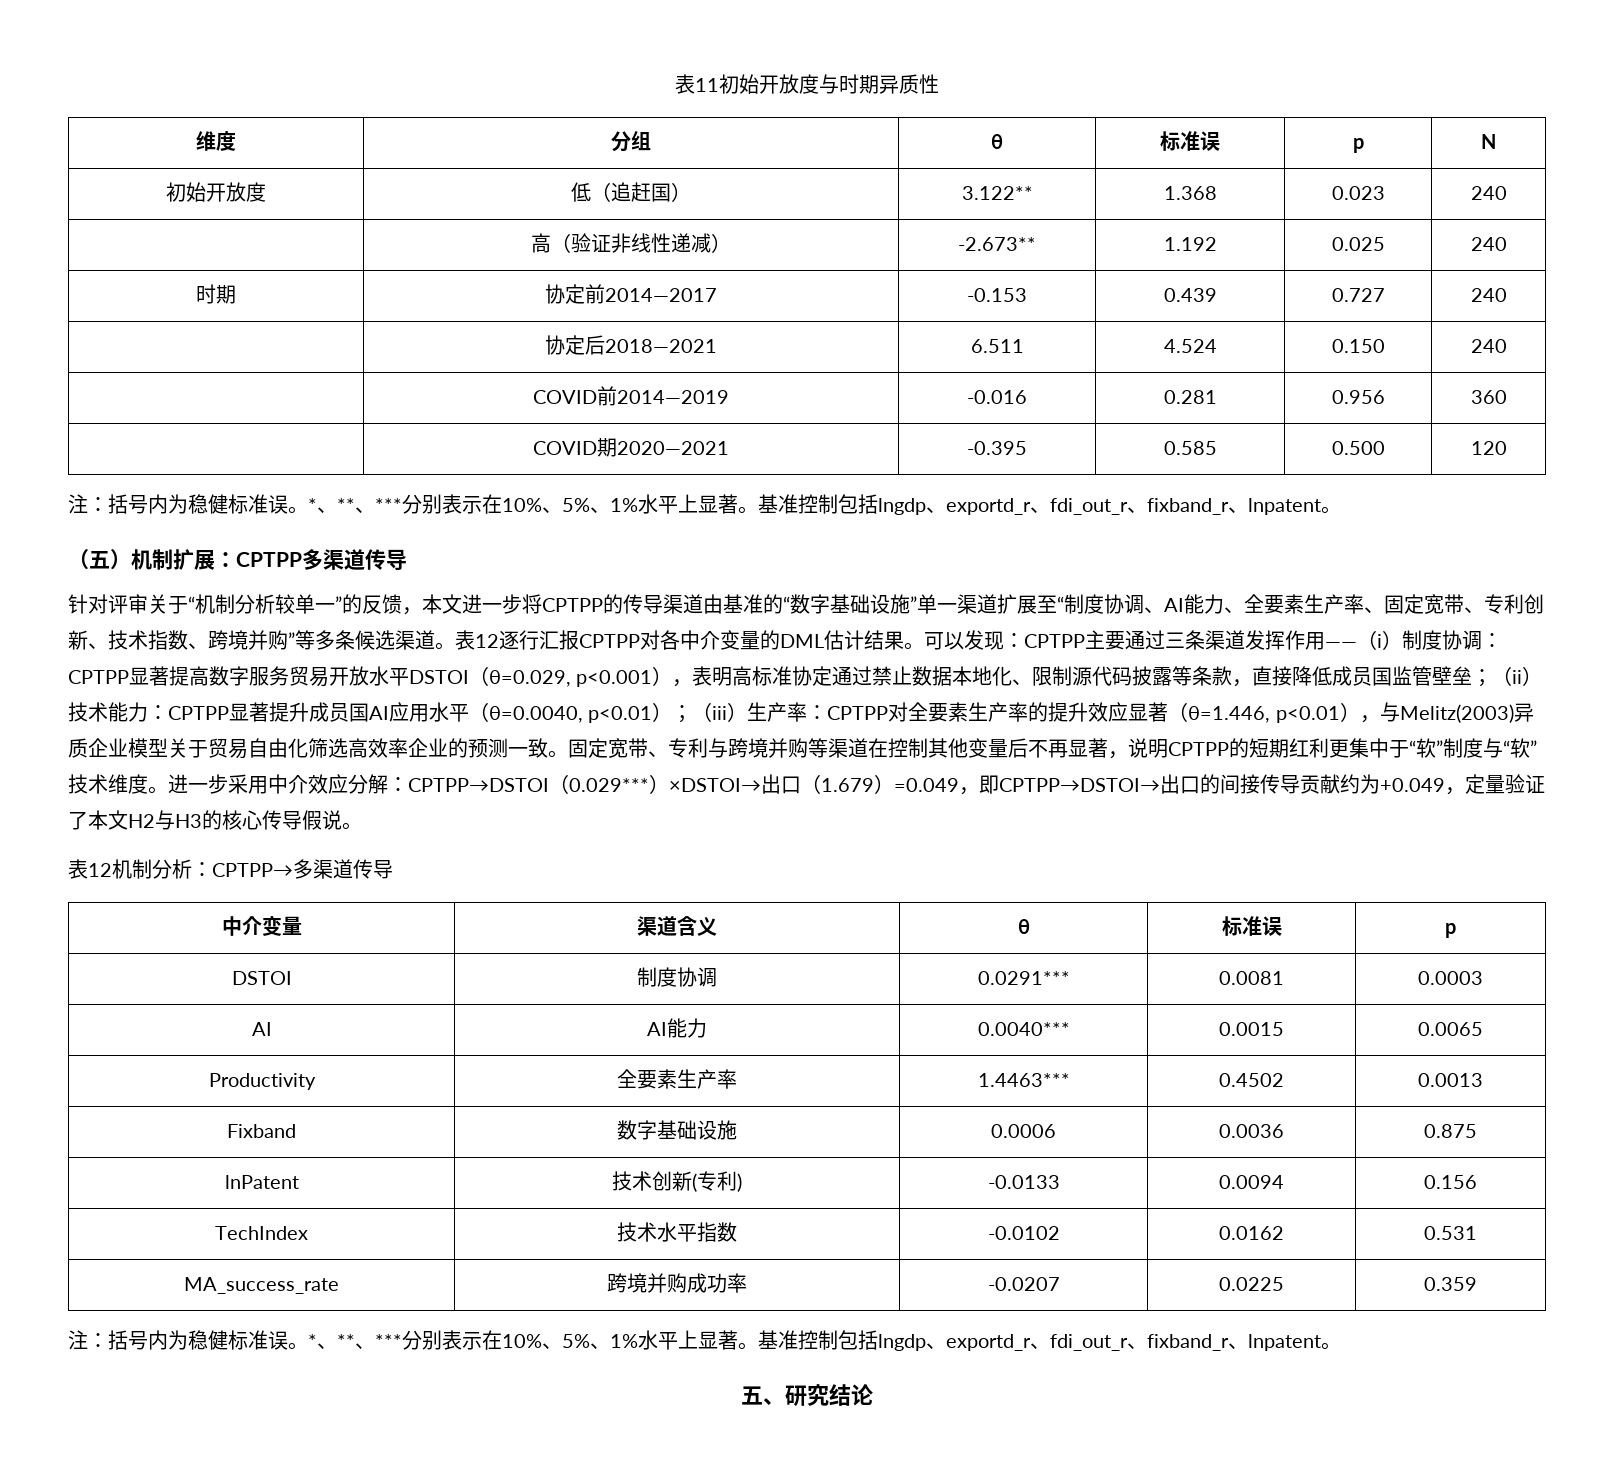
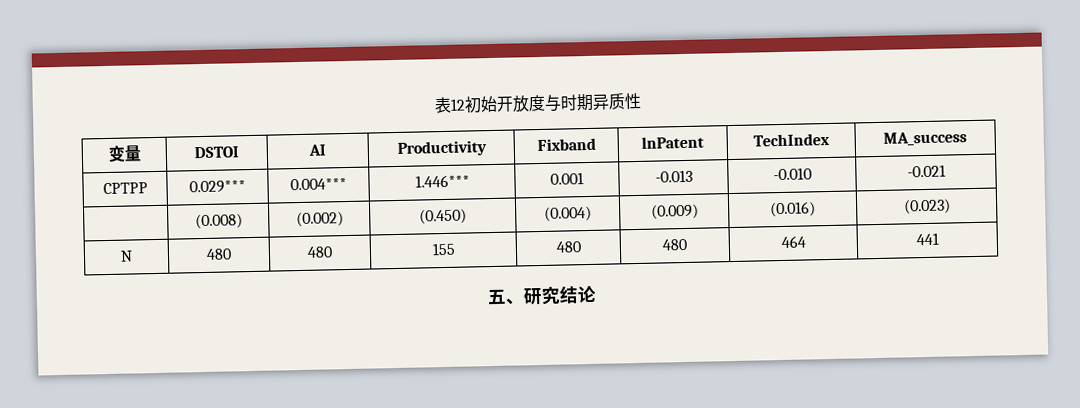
[675,74,719,94] 表11 -> [434,96,466,114] 表12
[196,131,236,151] [611,131,651,152] [991,134,1003,149] [1160,131,1220,151] [1352,138,1364,153] [1481,134,1496,149] [166,182,266,202] [571,182,691,202] [961,186,1033,200] [1163,186,1217,200] [1331,186,1385,200] [1470,186,1507,200] [531,233,731,253] [958,237,1036,251] [1163,237,1217,251] [1331,237,1385,251] [1470,237,1507,251] [196,284,236,304] [545,284,717,304] [967,288,1027,302] [1163,288,1217,302] [1331,288,1385,302] [1470,288,1507,302] [545,335,717,355] [970,339,1024,353] [1163,339,1217,353] [1331,339,1385,353] [1470,339,1507,353] [533,386,729,406] [967,390,1027,404] [1163,390,1217,404] [1331,390,1385,404] [1470,390,1507,404] [533,438,729,457] [967,441,1027,455] [1163,441,1217,455] [1331,441,1385,455] [1470,441,1507,455] [68,494,1341,515] [68,549,407,570] [68,594,1544,615] [68,630,1502,650] [68,666,1543,687] [68,702,1534,723] [68,738,1537,759] [68,774,1545,795] [68,810,362,830] [68,859,393,879] [221,915,302,936] [637,916,717,936] [1017,919,1030,934] [1221,916,1282,936] [1445,923,1456,938] [231,971,292,985] [637,967,717,987] [977,971,1070,985] [1219,971,1284,985] [1418,971,1483,985] [251,1022,272,1036] [647,1018,707,1038] [977,1022,1070,1036] [1219,1022,1284,1036] [1418,1022,1483,1036] [208,1073,316,1090] [617,1069,737,1089] [977,1073,1070,1087] [1219,1073,1284,1087] [1418,1073,1483,1087] [227,1124,296,1138] [617,1120,737,1140] [991,1124,1056,1138] [1219,1124,1284,1138] [1424,1124,1477,1138] [224,1175,299,1189] [612,1171,742,1192] [987,1175,1060,1189] [1219,1175,1284,1189] [1424,1175,1477,1189] [215,1226,308,1240] [617,1222,737,1242] [987,1226,1060,1240] [1219,1226,1284,1240] [1424,1226,1477,1240] [184,1277,339,1294] [607,1273,747,1293] [987,1277,1060,1291] [1219,1277,1284,1291] [1424,1277,1477,1291] [68,1330,1341,1351] 维度 | 分组 | θ | 标准误 | p | N // 初始开放度 | 低（追赶国） | 3.122** | 1.368 | 0.023 | 240 // | 高（验证非线性递减） | -2.673** | 1.192 | 0.025 | 240 // 时期 | 协定前2014—2017 | -0.153 | 0.439 | 0.727 | 240 // | 协定后2018—2021 | 6.511 | 4.524 | 0.150 | 240 // | COVID前2014—2019 | -0.016 | 0.281 | 0.956 | 360 // | COVID期2020—2021 | -0.395 | 0.585 | 0.500 | 120 // 注：括号内为稳健标准误。*、**、***分别表示在10%、5%、1%水平上显著。基准控制包括lngdp、exportd_r、fdi_out_r、fixband_r、lnpatent。 // （五）机制扩展：CPTPP多渠道传导 // 针对评审关于“机制分析较单一”的反馈，本文进一步将CPTPP的传导渠道由基准的“数字基础设施”单一渠道扩展至“制度协调、AI能力、全要素生产率、固定宽带、专利创新、技术指数、跨境并购”等多条候选渠道。表12逐行汇报CPTPP对各中介变量的DML估计结果。可以发现：CPTPP主要通过三条渠道发挥作用——（i）制度协调：CPTPP显著提高数字服务贸易开放水平DSTOI（θ=0.029, p<0.001），表明高标准协定通过禁止数据本地化、限制源代码披露等条款，直接降低成员国监管壁垒；（ii）技术能力：CPTPP显著提升成员国AI应用水平（θ=0.0040, p<0.01）；（iii）生产率：CPTPP对全要素生产率的提升效应显著（θ=1.446, p<0.01），与Melitz(2003)异质企业模型关于贸易自由化筛选高效率企业的预测一致。固定宽带、专利与跨境并购等渠道在控制其他变量后不再显著，说明CPTPP的短期红利更集中于“软”制度与“软”技术维度。进一步采用中介效应分解：CPTPP→DSTOI（0.029***）×DSTOI→出口（1.679）=0.049，即CPTPP→DSTOI→出口的间接传导贡献约为+0.049，定量验证了本文H2与H3的核心传导假说。 // 表12机制分析：CPTPP→多渠道传导 // 中介变量 | 渠道含义 | θ | 标准误 | p // DSTOI | 制度协调 | 0.0291*** | 0.0081 | 0.0003 // AI | AI能力 | 0.0040*** | 0.0015 | 0.0065 // Productivity | 全要素生产率 | 1.4463*** | 0.4502 | 0.0013 // Fixband | 数字基础设施 | 0.0006 | 0.0036 | 0.875 // lnPatent | 技术创新(专利) | -0.0133 | 0.0094 | 0.156 // TechIndex | 技术水平指数 | -0.0102 | 0.0162 | 0.531 // MA_success_rate | 跨境并购成功率 | -0.0207 | 0.0225 | 0.359 // 注：括号内为稳健标准误。*、**、***分别表示在10%、5%、1%水平上显著。基准控制包括lngdp、exportd_r、fdi_out_r、fixband_r、lnpatent。 -> [107,144,142,162] [194,146,239,159] [308,144,326,156] [396,140,487,157] [536,137,596,152] [641,135,704,149] [753,132,830,147] [883,131,967,146] [102,182,148,195] [189,180,246,194] [290,178,347,191] [414,174,470,188] [550,172,584,185] [654,169,693,183] [772,167,812,181] [906,164,946,178] [194,213,243,230] [295,211,344,228] [419,208,467,225] [544,205,592,222] [650,203,699,220] [770,201,816,218] [902,198,951,215] [120,250,133,262] [206,248,232,260] [307,246,333,258] [431,242,456,256] [555,241,582,253] [662,238,687,251] [780,235,806,249] [915,232,939,246] 变量 | DSTOI | AI | Productivity | Fixband | lnPatent | TechIndex | MA_success // CPTPP | 0.029*** | 0.004*** | 1.446*** | 0.001 | -0.013 | -0.010 | -0.021 // | (0.008) | (0.002) | (0.450) | (0.004) | (0.009) | (0.016) | (0.023) // N | 480 | 480 | 155 | 480 | 480 | 464 | 441

